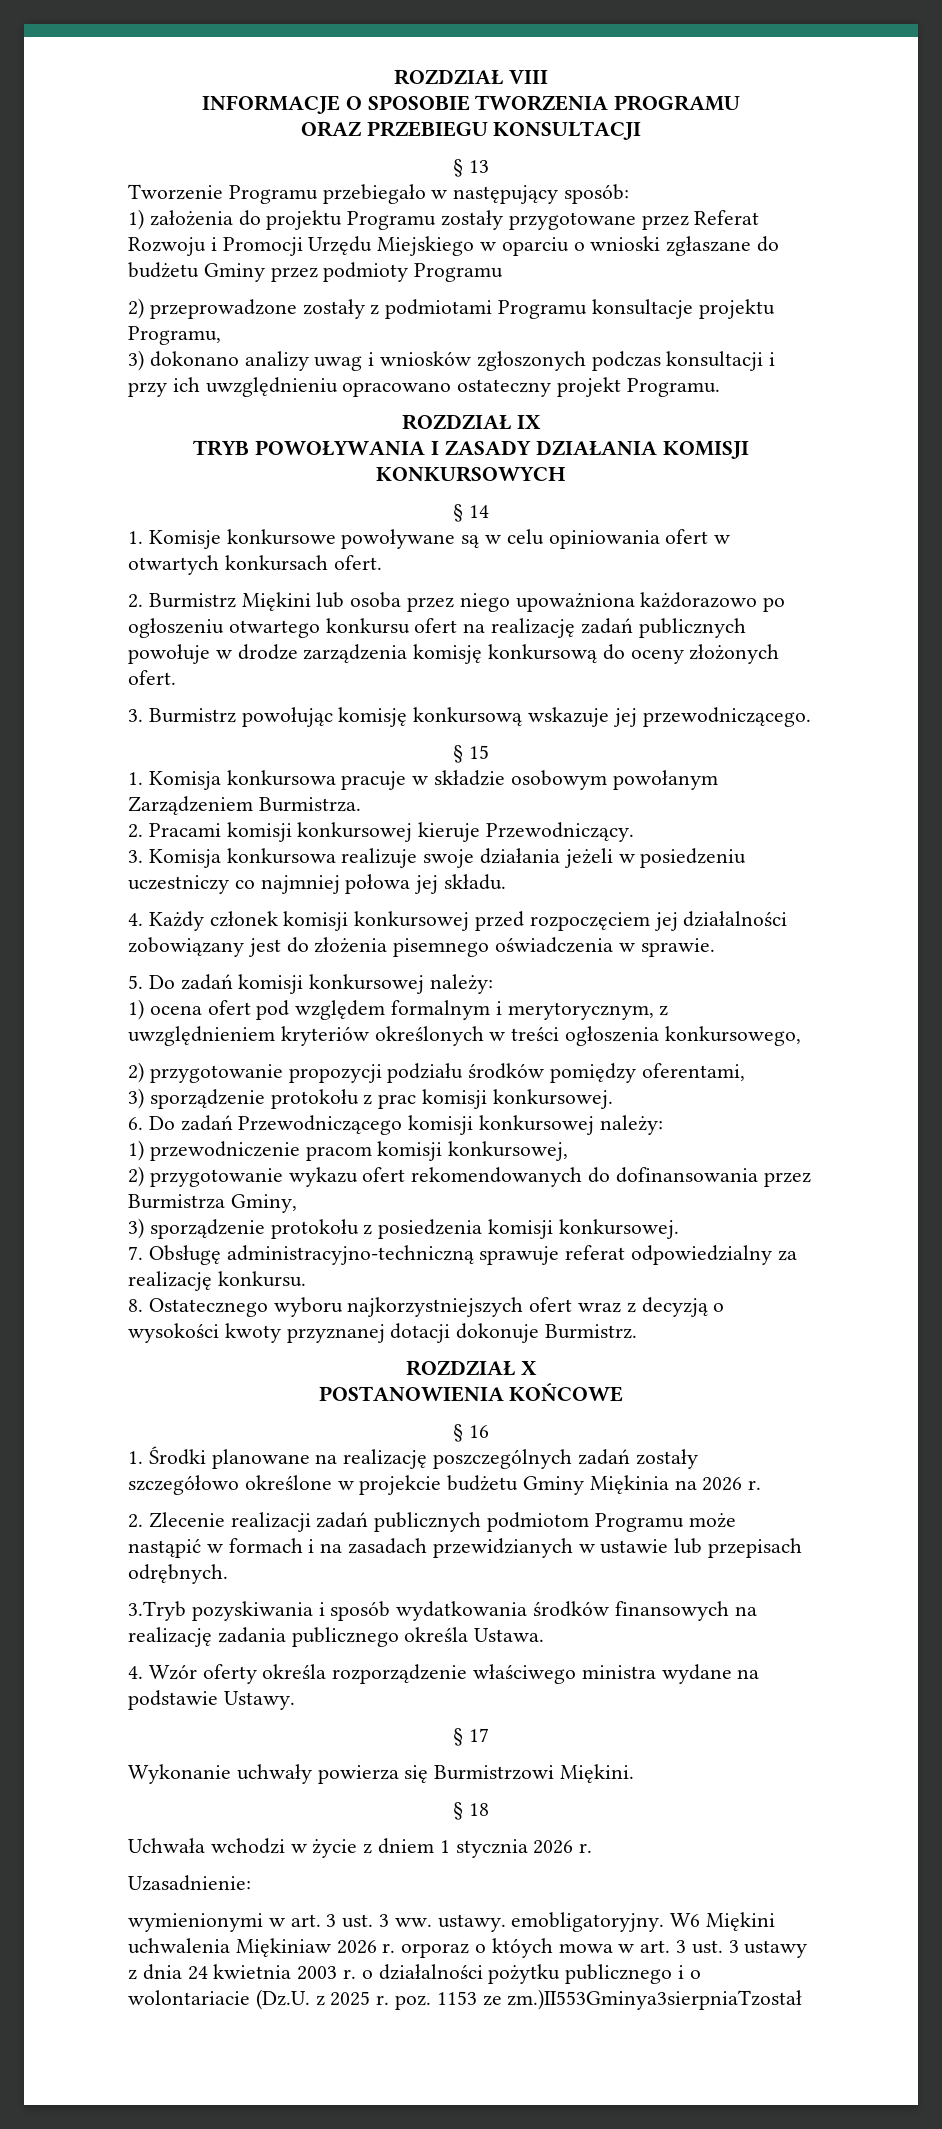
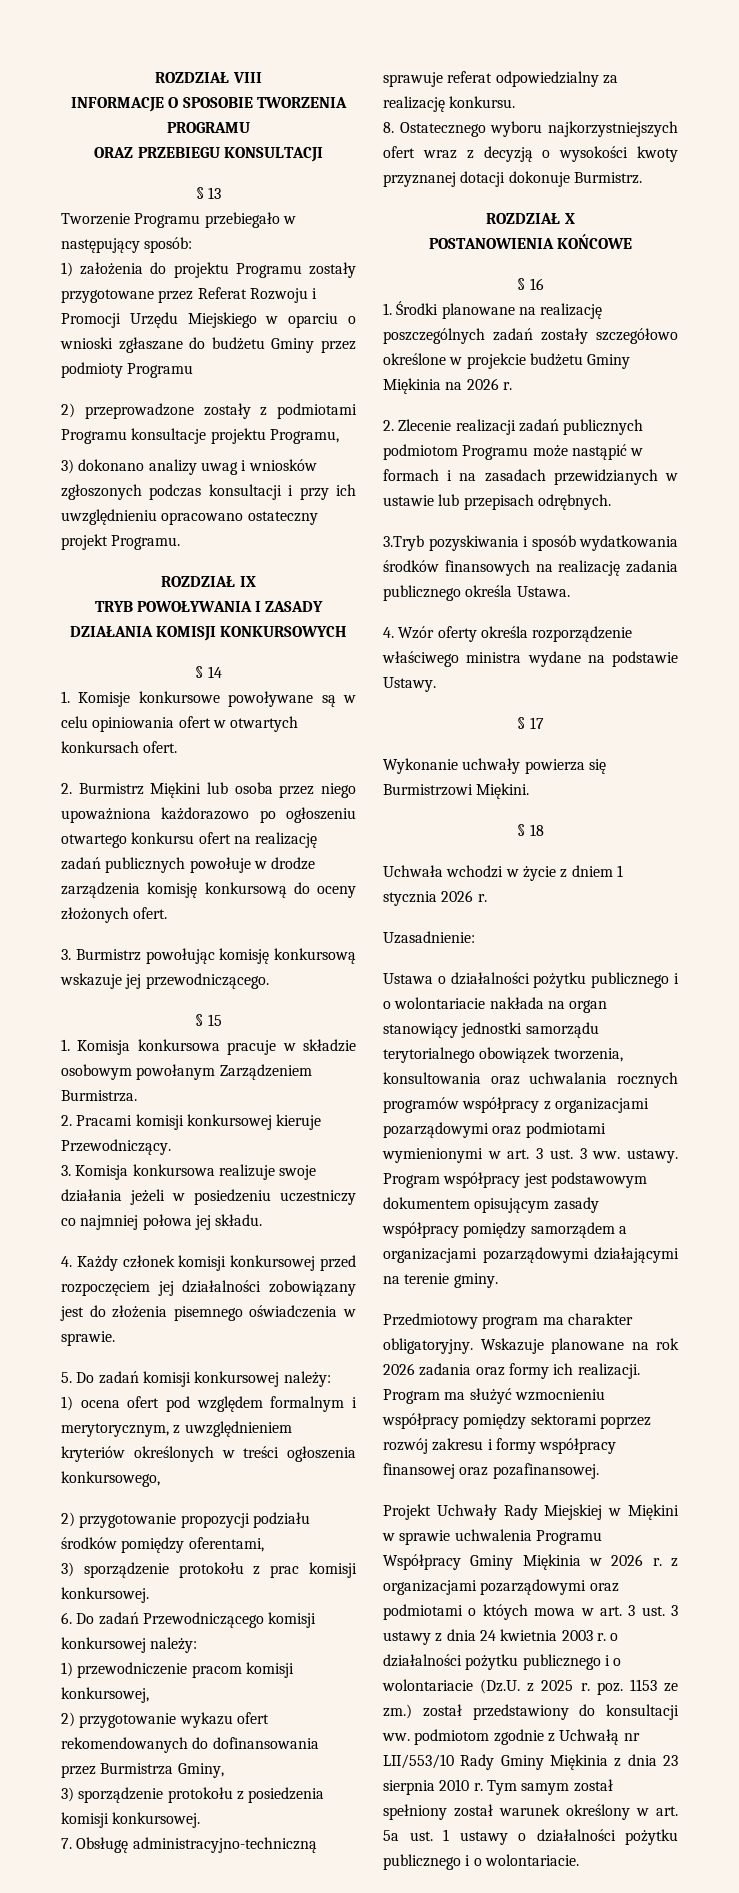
(251, 1883) none -> [383,972,679,988] [383,997,608,1013] [383,1022,599,1038] [383,1047,623,1063] [383,1072,678,1088] [383,1097,649,1113] [383,1122,606,1138] Ustawa o działalności pożytku publicznego i o wolontariacie nakłada na organ stanowiący jednostki samorządu terytorialnego obowiązek tworzenia, konsultowania oraz uchwalania rocznych programów współpracy z organizacjami pozarządowymi oraz podmiotami
[511,1912,776,1932] [128,1938,470,1958] emobligatoryjny. W6 Miękini uchwalenia Miękiniaw 2026 r. orporaz -> [383,1172,647,1188] [383,1197,599,1213] [382,1222,627,1238] [383,1247,679,1263] [383,1273,498,1288] [383,1313,633,1329] [383,1338,679,1354] [383,1363,640,1379] [383,1388,605,1404] [382,1413,651,1429] [383,1438,617,1454] [383,1463,599,1479] [383,1504,679,1520] [382,1529,602,1545] [383,1554,678,1570] [383,1579,619,1595] [383,1604,463,1620] Program współpracy jest podstawowym dokumentem opisującym zasady współpracy pomiędzy samorządem a organizacjami pozarządowymi działającymi na terenie gminy. // Przedmiotowy program ma charakter obligatoryjny. Wskazuje planowane na rok 2026 zadania oraz formy ich realizacji. Program ma służyć wzmocnieniu współpracy pomiędzy sektorami poprzez rozwój zakresu i formy współpracy finansowej oraz pozafinansowej. // Projekt Uchwały Rady Miejskiej w Miękini w sprawie uchwalenia Programu Współpracy Gminy Miękinia w 2026 r. z organizacjami pozarządowymi oraz podmiotami
[507,1989,803,2010] zm.)II553Gminya3sierpniaTzostał -> [383,1704,679,1720] [382,1729,640,1745] [383,1754,678,1770] [383,1779,613,1795] [383,1804,678,1820] [383,1829,678,1845] [383,1854,579,1870] zm.) został przedstawiony do konsultacji ww. podmiotom zgodnie z Uchwałą nr LII/553/10 Rady Gminy Miękinia z dnia 23 sierpnia 2010 r. Tym samym został spełniony został warunek określony w art. 5a ust. 1 ustawy o działalności pożytku publicznego i o wolontariacie.

